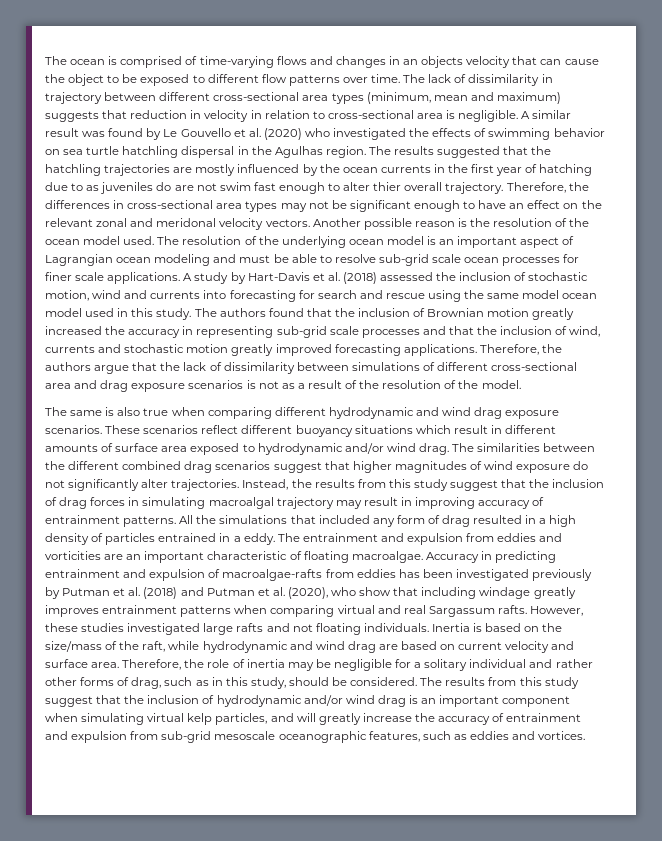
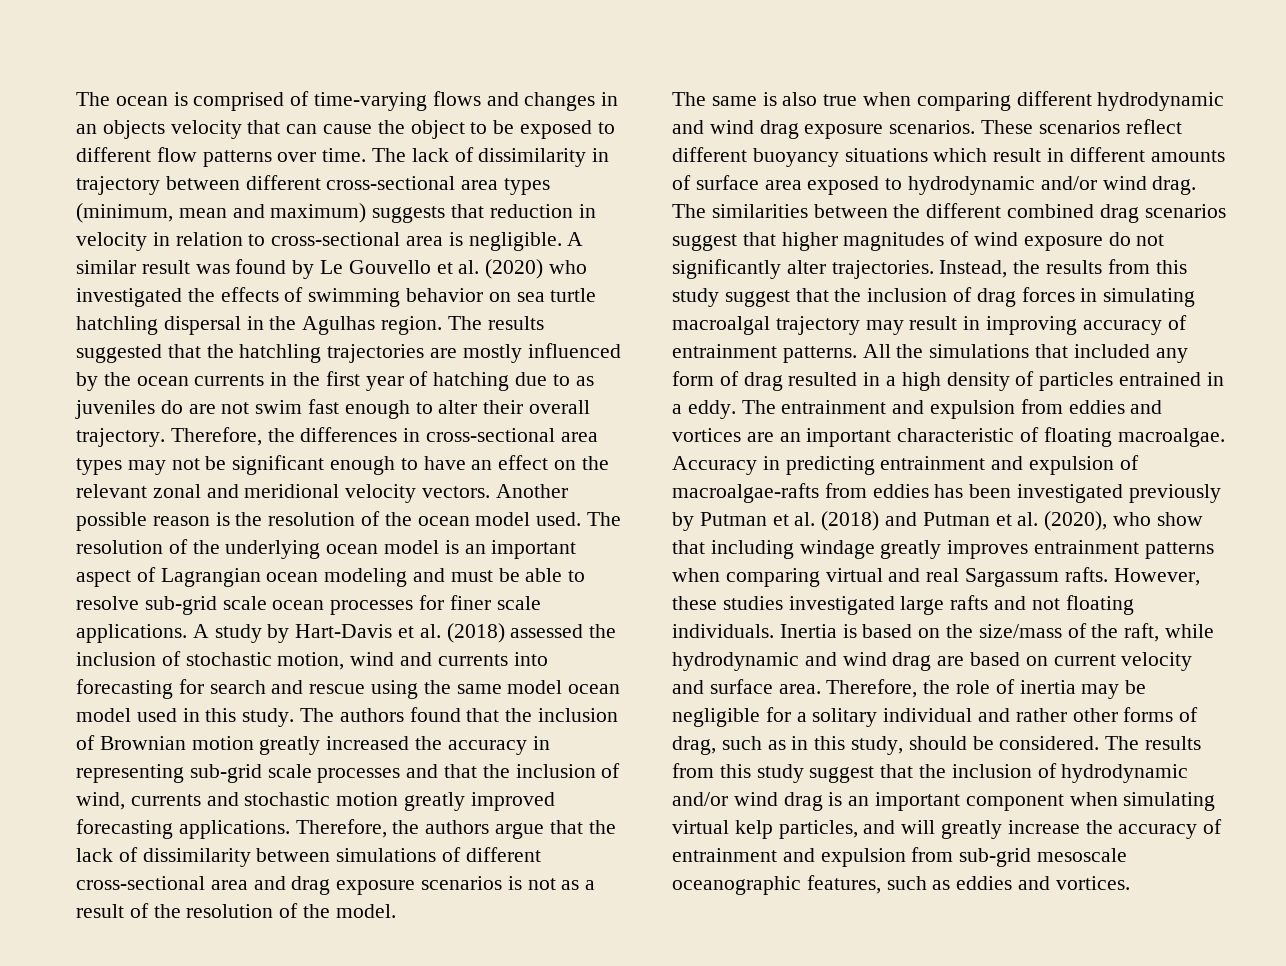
[373,182,402,191] thier -> [483,400,524,414] their
[156,218,217,227] meridonal -> [244,484,340,498] meridional
[45,551,101,560] vorticities -> [672,428,741,442] vortices

